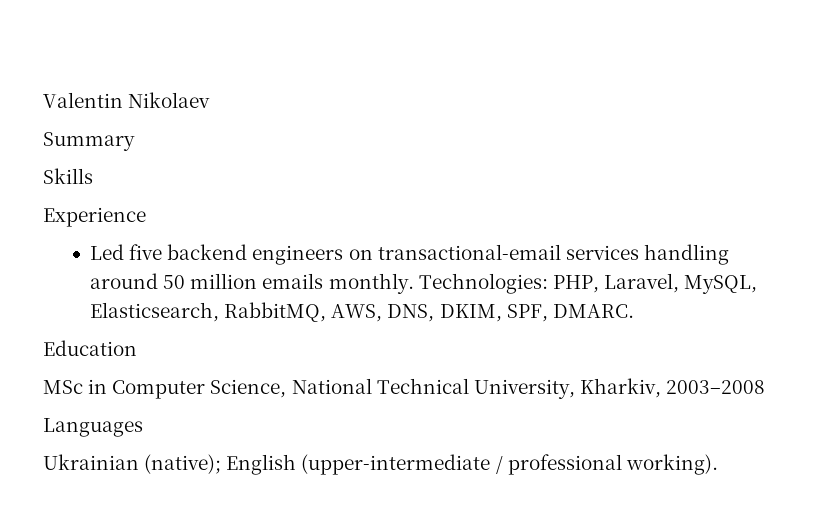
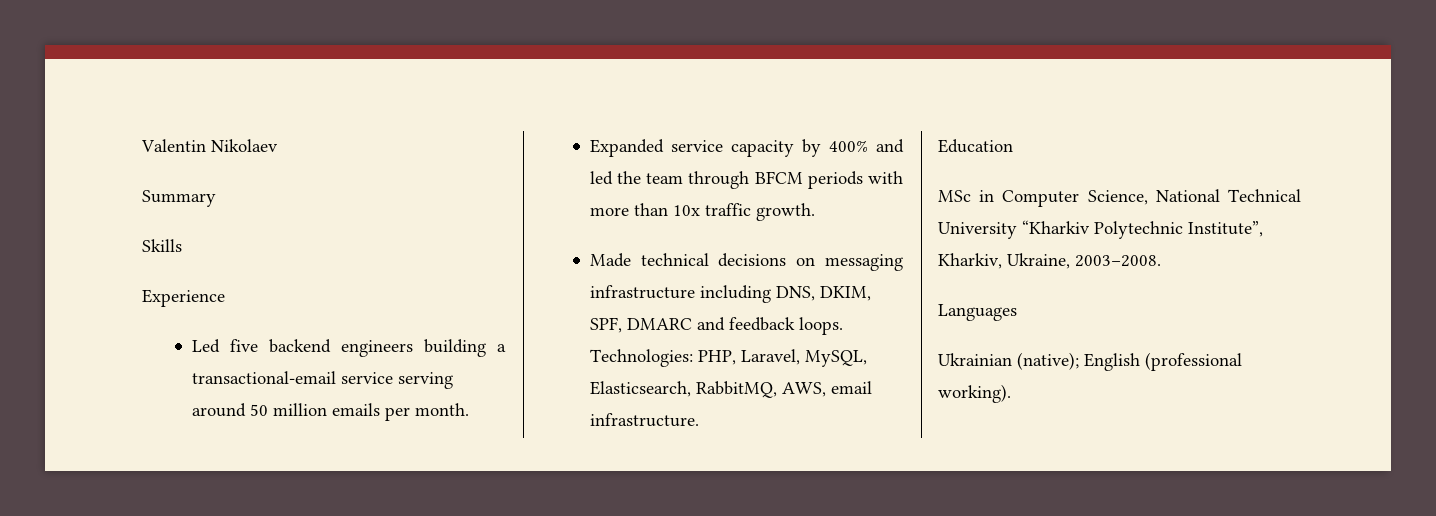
[348,244,729,265] [90,273,414,294] on transactional-email services handling around 50 million emails monthly. -> [423,339,506,357] [191,371,453,389] [191,403,469,421] [589,139,904,157] [589,171,903,189] [589,203,815,221] [589,253,903,271] [589,285,871,303] [589,317,843,335] building a transactional-email service serving around 50 million emails per month. // Expanded service capacity by 400% and led the team through BFCM periods with more than 10x traffic growth. // Made technical decisions on messaging infrastructure including DNS, DKIM, SPF, DMARC and feedback loops.
[387,304,634,322] DNS, DKIM, SPF, DMARC. -> [830,381,872,394] [589,413,699,427] email infrastructure.
[473,378,766,399] University, Kharkiv, 2003–2008 -> [938,220,1263,239] [938,253,1161,269] University “Kharkiv Polytechnic Institute”, Kharkiv, Ukraine, 2003–2008.
[301,454,622,475] (upper-intermediate / professional -> [1145,352,1242,371] (professional

